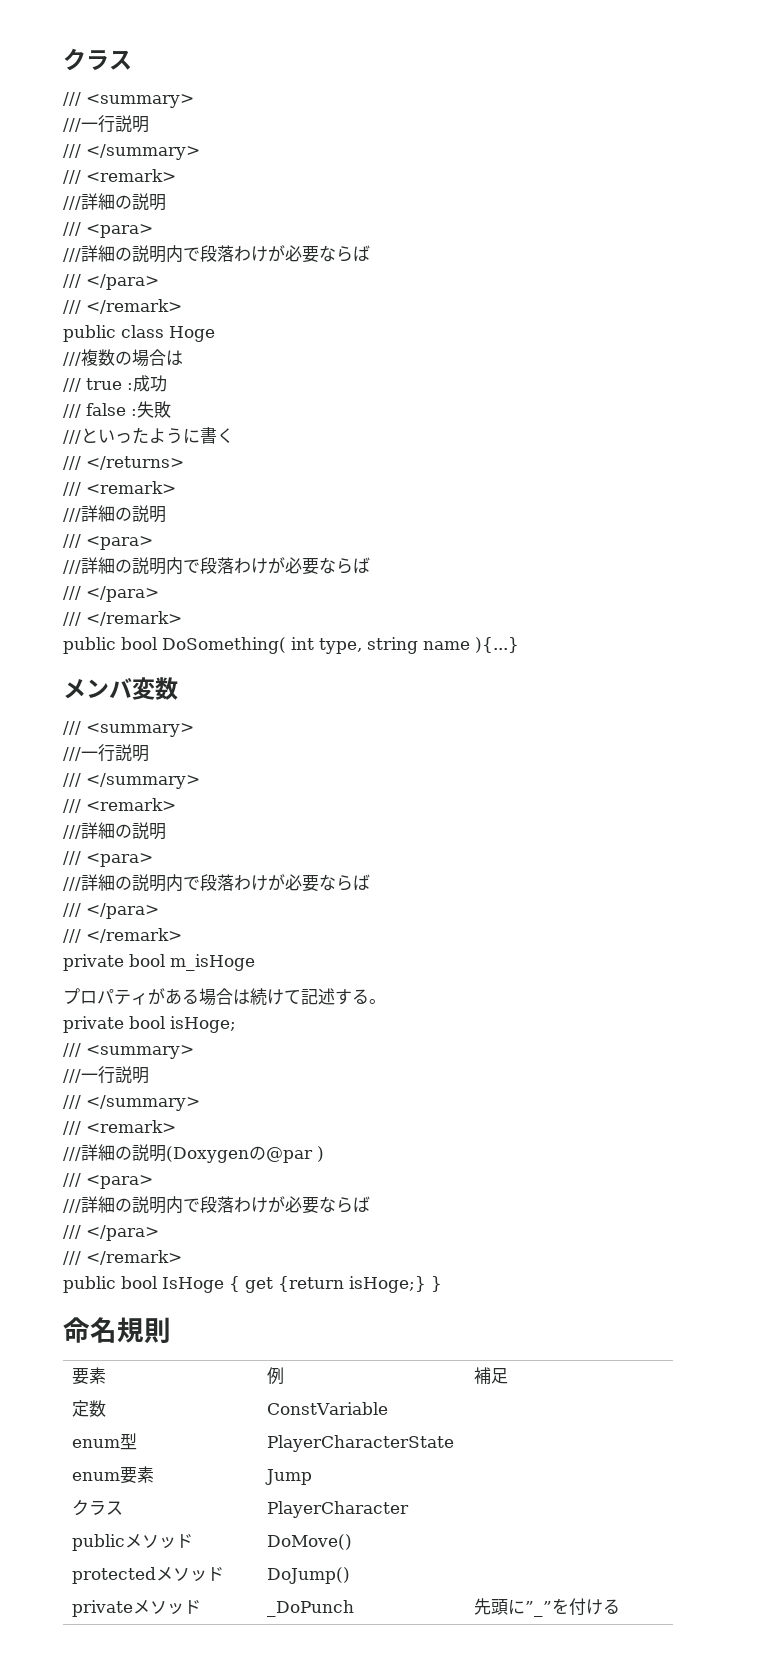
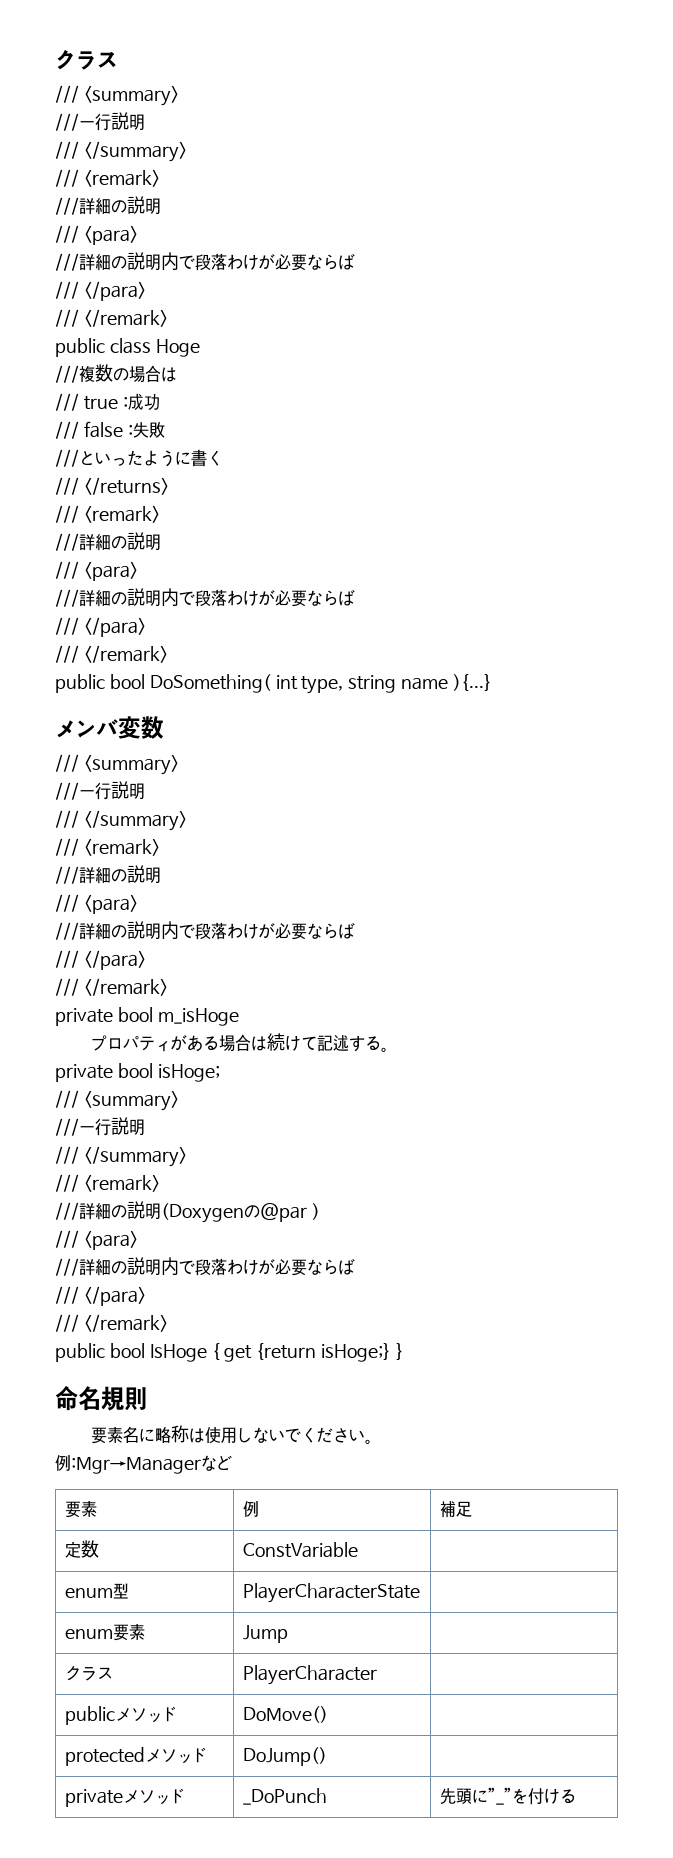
(171, 1330) none -> [91,1425,374,1444] [55,1454,233,1474] // 要素名に略称は使用しないでください。 // 例:Mgr→Managerなど

